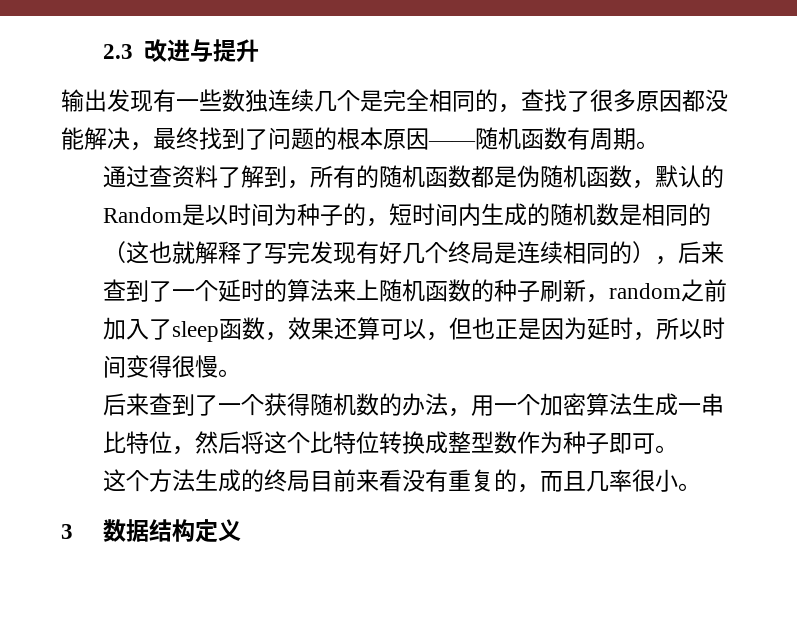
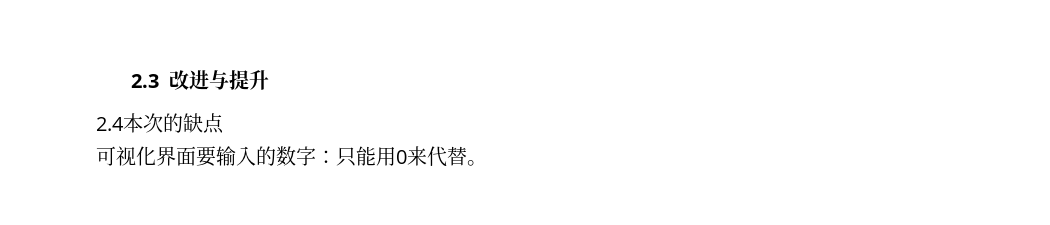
[61,89,728,113] [61,127,659,151] [102,165,724,189] [102,203,711,227] [102,241,724,265] [102,279,727,303] [102,317,725,342] [102,355,241,378] [102,393,724,417] [102,431,678,455] [102,469,701,493] [61,519,241,543] 输出发现有一些数独连续几个是完全相同的，查找了很多原因都没能解决，最终找到了问题的根本原因——随机函数有周期。 // 通过查资料了解到，所有的随机函数都是伪随机函数，默认的Random是以时间为种子的，短时间内生成的随机数是相同的（这也就解释了写完发现有好几个终局是连续相同的），后来查到了一个延时的算法来上随机函数的种子刷新，random之前加入了sleep函数，效果还算可以，但也正是因为延时，所以时间变得很慢。 // 后来查到了一个获得随机数的办法，用一个加密算法生成一串比特位，然后将这个比特位转换成整型数作为种子即可。 // 这个方法生成的终局目前来看没有重复的，而且几率很小。 // 3数据结构定义 -> [96,113,224,134] [96,146,487,167] 2.4本次的缺点 // 可视化界面要输入的数字：只能用0来代替。

